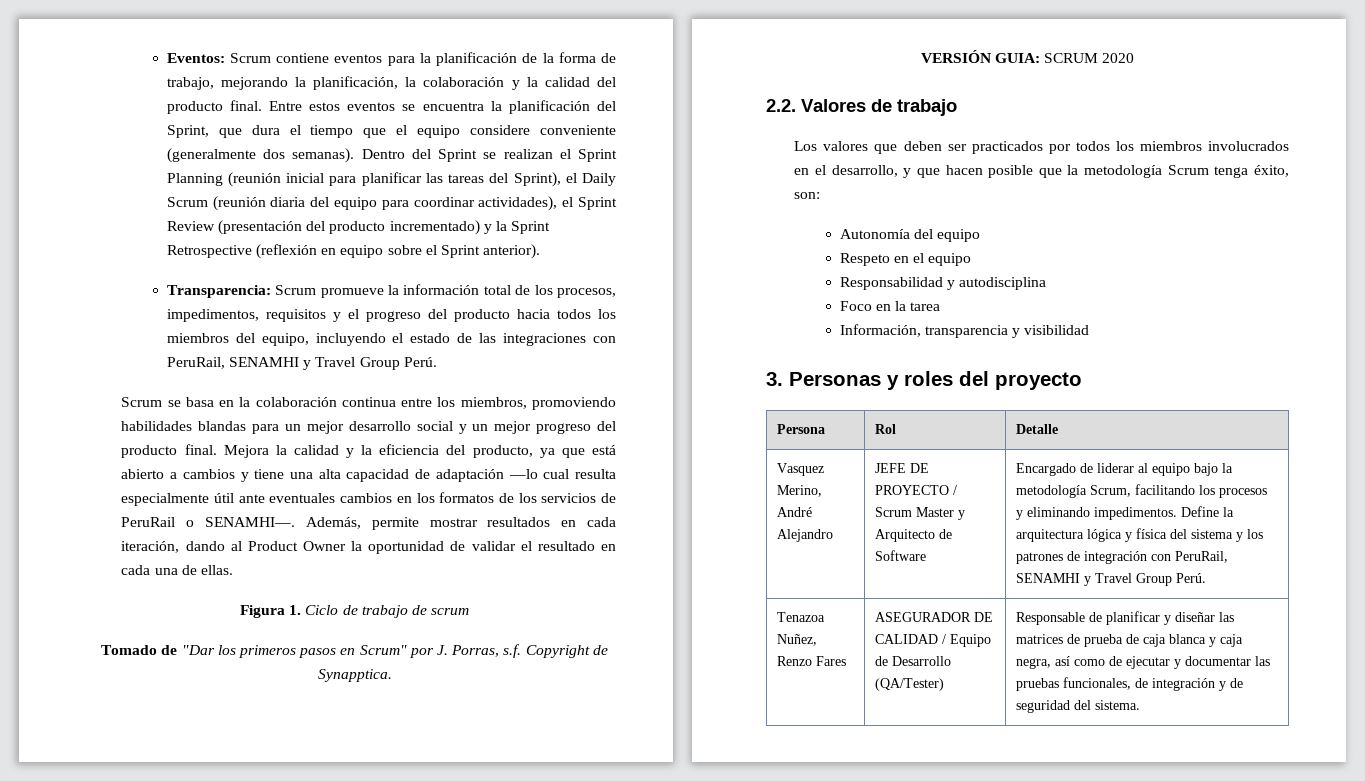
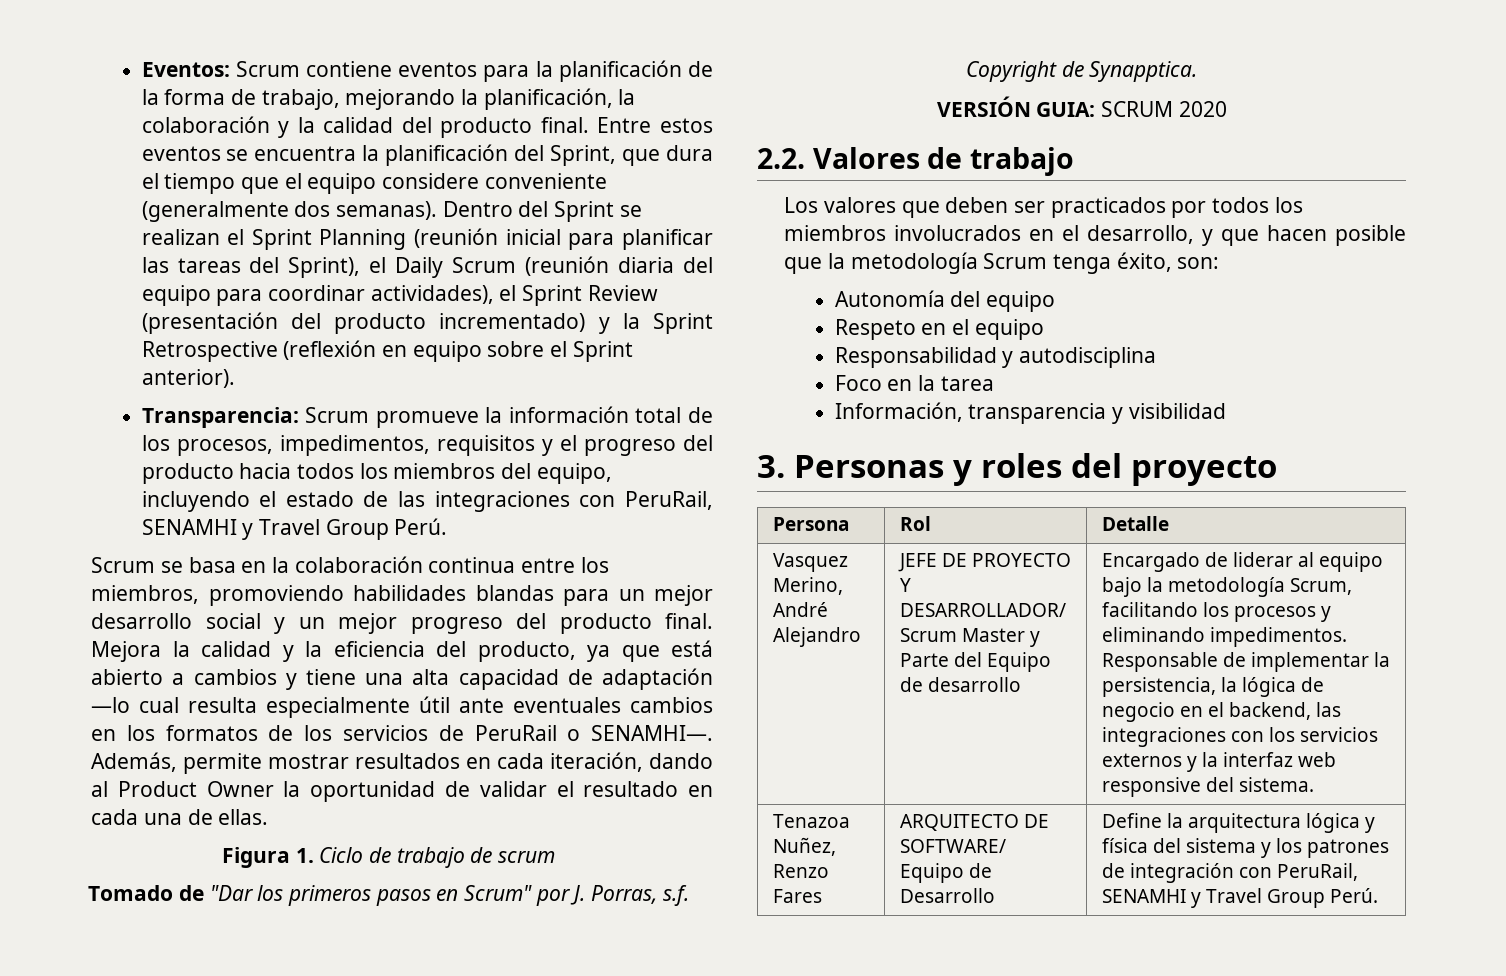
[953,485,958,495] / -> [899,578,911,592] [899,603,1066,617] Y DESARROLLADOR/
[875,529,953,542] [875,550,927,561] Arquitecto de Software -> [899,652,1051,672] [899,677,1021,692] Parte del Equipo de desarrollo
(1178, 513) none -> [1101,652,1390,672] [1101,677,1324,697] [1101,702,1342,722] [1101,727,1378,747] [1101,752,1337,772] [1101,777,1314,797] [772,814,850,828] [772,837,836,856] [772,864,829,878] [772,889,822,903] [899,814,1049,831] [899,839,1006,853] [899,863,992,883] [899,888,995,903] Responsable de implementar la persistencia, la lógica de negocio en el backend, las integraciones con los servicios externos y la interfaz web responsive del sistema. // Tenazoa Nuñez, Renzo Fares | ARQUITECTO DE SOFTWARE/ Equipo de Desarrollo |
[777,612,826,622] [777,634,818,646] [777,656,847,666] [875,612,994,622] [875,634,992,647] [875,656,952,666] [875,678,945,691] [1016,611,1235,625] [1016,634,1244,647] [1016,656,1271,669] [1016,677,1244,691] [1016,700,1141,713] // Tenazoa Nuñez, Renzo Fares | ASEGURADOR DE CALIDAD / Equipo de Desarrollo (QA/Tester) | Responsable de planificar y diseñar las matrices de prueba de caja blanca y caja negra, así como de ejecutar y documentar las pruebas funcionales, de integración y de seguridad del sistema. -> (1379, 895) none

